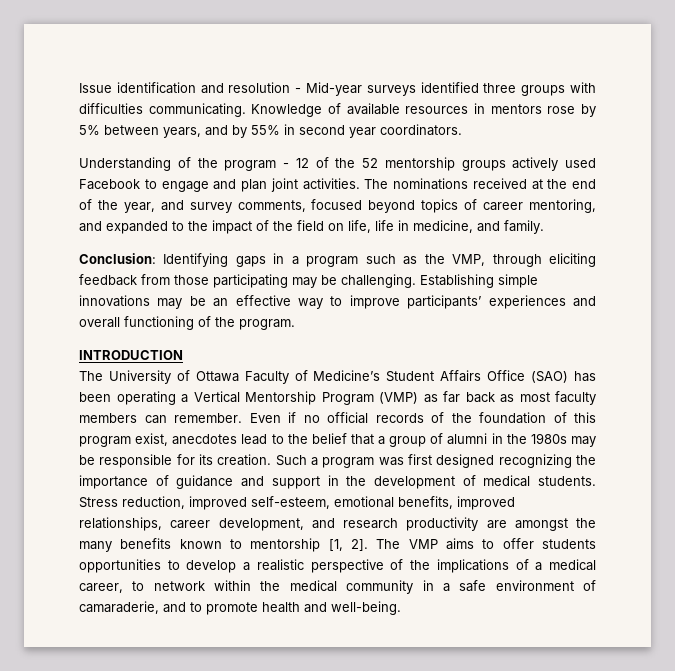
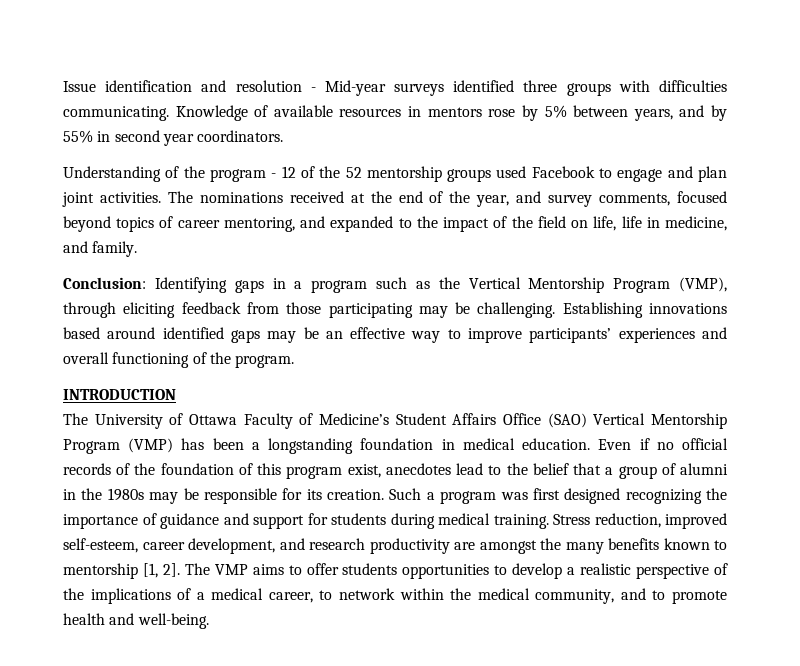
[512,157,559,171] actively -> (492, 175) none
[452,254,486,266] VMP, -> [468,277,727,293] Vertical Mentorship Program (VMP),
[498,274,538,288] [79,295,150,307] simple innovations -> [649,303,727,314] [63,327,260,343] innovations based around identified gaps
[574,371,597,382] [79,391,596,405] [79,413,242,424] has been operating a Vertical Mentorship Program (VMP) as far back as most faculty members can remember. -> [593,413,727,429] [63,438,591,454] Vertical Mentorship Program (VMP) has been a longstanding foundation in medical education.
[327,475,596,489] [79,496,515,510] [79,517,162,531] in the development of medical students. Stress reduction, improved self-esteem, emotional benefits, improved relationships, -> [307,513,727,529] [63,538,138,553] for students during medical training. Stress reduction, improved self-esteem,
[346,580,597,594] [79,601,159,614] community in a safe environment of camaraderie, -> [535,589,615,604] community,

